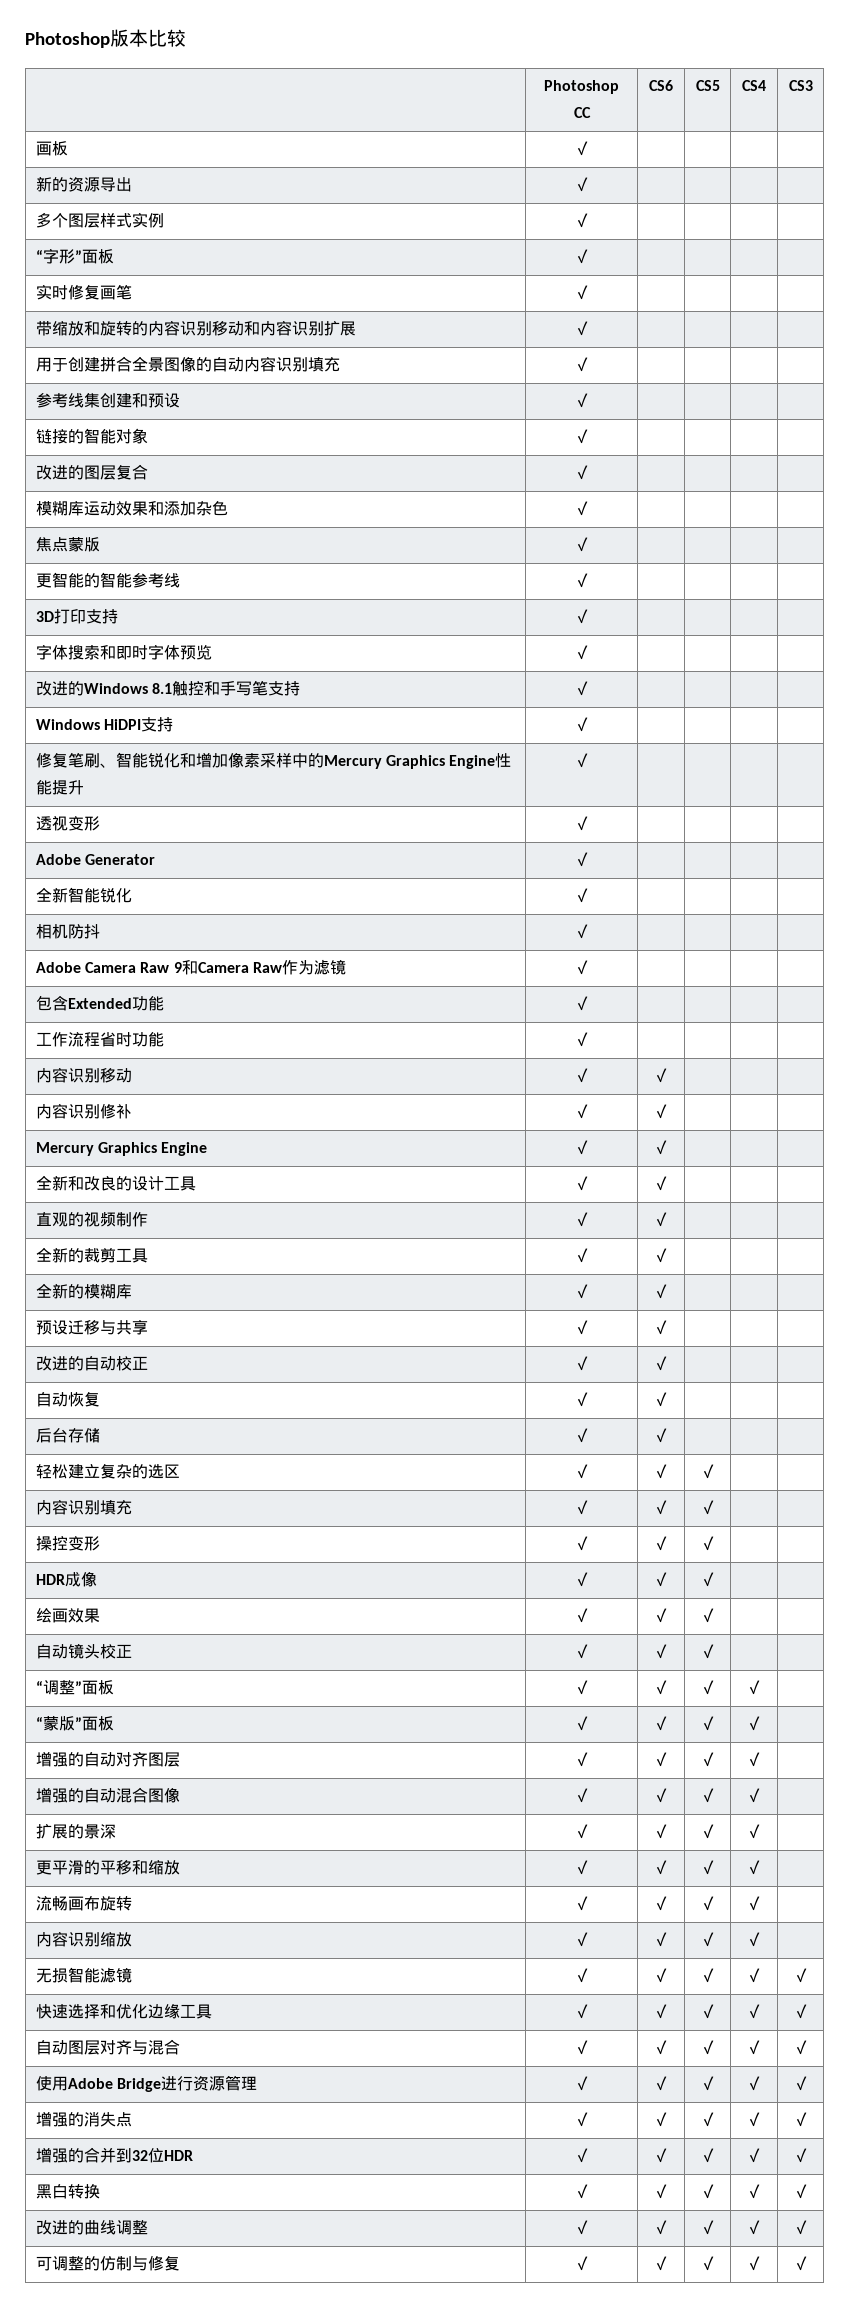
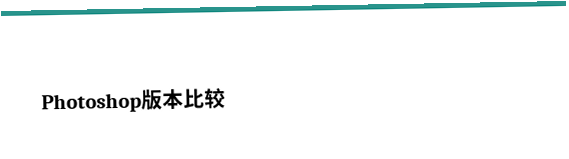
[544,80,619,94] [573,107,591,118] [649,80,673,91] [695,80,720,91] [742,80,766,91] [788,80,813,91] [35,141,68,156] [573,141,590,156] [35,176,132,192] [573,177,590,192] [35,212,164,228] [573,213,590,228] [35,248,114,264] [573,249,590,264] [35,284,132,300] [573,285,590,300] [35,320,356,336] [573,321,590,336] [35,356,340,372] [573,357,590,372] [35,393,180,408] [573,393,590,408] [35,428,148,444] [573,429,590,444] [35,464,148,480] [573,465,590,480] [35,501,228,516] [573,501,590,516] [35,537,100,552] [573,537,590,552] [35,572,180,588] [573,573,590,588] [35,609,118,624] [573,609,590,624] [35,644,212,660] [573,645,590,660] [35,680,301,696] [573,681,590,696] [35,717,174,732] [573,717,590,732] [35,752,512,769] [35,780,84,795] [573,753,590,768] [35,815,100,831] [573,816,590,831] [35,854,156,865] [573,852,590,867] [35,887,132,903] [573,888,590,903] [35,924,100,939] [573,924,590,939] [35,959,347,975] [573,960,590,975] [35,995,164,1011] [573,996,590,1011] [35,1032,164,1047] [573,1032,590,1047] [35,1067,132,1083] [573,1068,590,1083] [653,1068,669,1083] [35,1103,132,1119] [573,1104,590,1119] [653,1104,669,1119] [35,1142,208,1156] [573,1140,590,1155] [653,1140,669,1155] [35,1175,196,1191] [573,1176,590,1191] [653,1176,669,1191] [35,1211,148,1227] [573,1212,590,1227] [653,1212,669,1227] [35,1247,148,1263] [573,1248,590,1263] [653,1248,669,1263] [35,1283,132,1299] [573,1284,590,1299] [653,1284,669,1299] [35,1320,148,1335] [573,1320,590,1335] [653,1320,669,1335] [35,1356,148,1371] [573,1356,590,1371] [653,1356,669,1371] [35,1392,100,1407] [573,1392,590,1407] [653,1392,669,1407] [35,1428,100,1443] [573,1428,590,1443] [653,1428,669,1443] [35,1464,180,1479] [573,1464,590,1479] [653,1464,669,1479] [699,1464,716,1479] [35,1499,132,1515] [573,1500,590,1515] [653,1500,669,1515] [699,1500,716,1515] [35,1536,100,1551] [573,1536,590,1551] [653,1536,669,1551] [699,1536,716,1551] [35,1572,97,1587] [573,1572,590,1587] [653,1572,669,1587] [699,1572,716,1587] [35,1608,100,1623] [573,1608,590,1623] [653,1608,669,1623] [699,1608,716,1623] [35,1643,132,1659] [573,1644,590,1659] [653,1644,669,1659] [699,1644,716,1659] [35,1680,114,1695] [573,1680,590,1695] [653,1680,669,1695] [699,1680,716,1695] [746,1680,762,1695] [35,1716,114,1731] [573,1716,590,1731] [653,1716,669,1731] [699,1716,716,1731] [746,1716,762,1731] [35,1751,180,1767] [573,1752,590,1767] [653,1752,669,1767] [699,1752,716,1767] [746,1752,762,1767] [35,1787,180,1803] [573,1788,590,1803] [653,1788,669,1803] [699,1788,716,1803] [746,1788,762,1803] [35,1824,116,1839] [573,1824,590,1839] [653,1824,669,1839] [699,1824,716,1839] [746,1824,762,1839] [35,1860,180,1875] [573,1860,590,1875] [653,1860,669,1875] [699,1860,716,1875] [746,1860,762,1875] [35,1895,132,1911] [573,1896,590,1911] [653,1896,669,1911] [699,1896,716,1911] [746,1896,762,1911] [35,1931,132,1947] [573,1932,590,1947] [653,1932,669,1947] [699,1932,716,1947] [746,1932,762,1947] [35,1967,132,1983] [573,1968,590,1983] [653,1968,669,1983] [699,1968,716,1983] [746,1968,762,1983] [792,1968,809,1983] [35,2004,212,2019] [573,2004,590,2019] [653,2004,669,2019] [699,2004,716,2019] [746,2004,762,2019] [792,2004,809,2019] [35,2039,180,2055] [573,2040,590,2055] [653,2040,669,2055] [699,2040,716,2055] [746,2040,762,2055] [792,2040,809,2055] [35,2075,258,2092] [573,2076,590,2091] [653,2076,669,2091] [699,2076,716,2091] [746,2076,762,2091] [792,2076,809,2091] [35,2111,132,2127] [573,2112,590,2127] [653,2112,669,2127] [699,2112,716,2127] [746,2112,762,2127] [792,2112,809,2127] [35,2147,193,2163] [573,2148,590,2163] [653,2148,669,2163] [699,2148,716,2163] [746,2148,762,2163] [792,2148,809,2163] [35,2184,100,2199] [573,2184,590,2199] [653,2184,669,2199] [699,2184,716,2199] [746,2184,762,2199] [792,2184,809,2199] [35,2220,148,2235] [573,2220,590,2235] [653,2220,669,2235] [699,2220,716,2235] [746,2220,762,2235] [792,2220,809,2235] [35,2255,180,2271] [573,2256,590,2271] [653,2256,669,2271] [699,2256,716,2271] [746,2256,762,2271] [792,2256,809,2271] // | Photoshop CC | CS6 | CS5 | CS4 | CS3 // 画板 | ✓ | | | | // 新的资源导出 | ✓ | | | | // 多个图层样式实例 | ✓ | | | | // “字形”面板 | ✓ | | | | // 实时修复画笔 | ✓ | | | | // 带缩放和旋转的内容识别移动和内容识别扩展 | ✓ | | | | // 用于创建拼合全景图像的自动内容识别填充 | ✓ | | | | // 参考线集创建和预设 | ✓ | | | | // 链接的智能对象 | ✓ | | | | // 改进的图层复合 | ✓ | | | | // 模糊库运动效果和添加杂色 | ✓ | | | | // 焦点蒙版 | ✓ | | | | // 更智能的智能参考线 | ✓ | | | | // 3D打印支持 | ✓ | | | | // 字体搜索和即时字体预览 | ✓ | | | | // 改进的Windows 8.1触控和手写笔支持 | ✓ | | | | // Windows HiDPI支持 | ✓ | | | | // 修复笔刷、智能锐化和增加像素采样中的Mercury Graphics Engine性能提升 | ✓ | | | | // 透视变形 | ✓ | | | | // Adobe Generator | ✓ | | | | // 全新智能锐化 | ✓ | | | | // 相机防抖 | ✓ | | | | // Adobe Camera Raw 9和Camera Raw作为滤镜 | ✓ | | | | // 包含Extended功能 | ✓ | | | | // 工作流程省时功能 | ✓ | | | | // 内容识别移动 | ✓ | ✓ | | | // 内容识别修补 | ✓ | ✓ | | | // Mercury Graphics Engine | ✓ | ✓ | | | // 全新和改良的设计工具 | ✓ | ✓ | | | // 直观的视频制作 | ✓ | ✓ | | | // 全新的裁剪工具 | ✓ | ✓ | | | // 全新的模糊库 | ✓ | ✓ | | | // 预设迁移与共享 | ✓ | ✓ | | | // 改进的自动校正 | ✓ | ✓ | | | // 自动恢复 | ✓ | ✓ | | | // 后台存储 | ✓ | ✓ | | | // 轻松建立复杂的选区 | ✓ | ✓ | ✓ | | // 内容识别填充 | ✓ | ✓ | ✓ | | // 操控变形 | ✓ | ✓ | ✓ | | // HDR成像 | ✓ | ✓ | ✓ | | // 绘画效果 | ✓ | ✓ | ✓ | | // 自动镜头校正 | ✓ | ✓ | ✓ | | // “调整”面板 | ✓ | ✓ | ✓ | ✓ | // “蒙版”面板 | ✓ | ✓ | ✓ | ✓ | // 增强的自动对齐图层 | ✓ | ✓ | ✓ | ✓ | // 增强的自动混合图像 | ✓ | ✓ | ✓ | ✓ | // 扩展的景深 | ✓ | ✓ | ✓ | ✓ | // 更平滑的平移和缩放 | ✓ | ✓ | ✓ | ✓ | // 流畅画布旋转 | ✓ | ✓ | ✓ | ✓ | // 内容识别缩放 | ✓ | ✓ | ✓ | ✓ | // 无损智能滤镜 | ✓ | ✓ | ✓ | ✓ | ✓ // 快速选择和优化边缘工具 | ✓ | ✓ | ✓ | ✓ | ✓ // 自动图层对齐与混合 | ✓ | ✓ | ✓ | ✓ | ✓ // 使用Adobe Bridge进行资源管理 | ✓ | ✓ | ✓ | ✓ | ✓ // 增强的消失点 | ✓ | ✓ | ✓ | ✓ | ✓ // 增强的合并到32位HDR | ✓ | ✓ | ✓ | ✓ | ✓ // 黑白转换 | ✓ | ✓ | ✓ | ✓ | ✓ // 改进的曲线调整 | ✓ | ✓ | ✓ | ✓ | ✓ // 可调整的仿制与修复 | ✓ | ✓ | ✓ | ✓ | ✓ -> (226, 98) none

